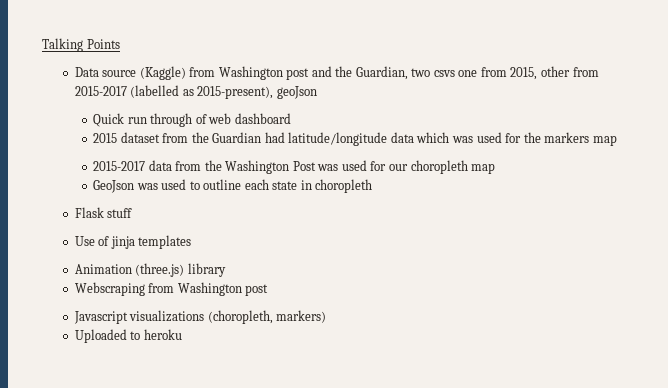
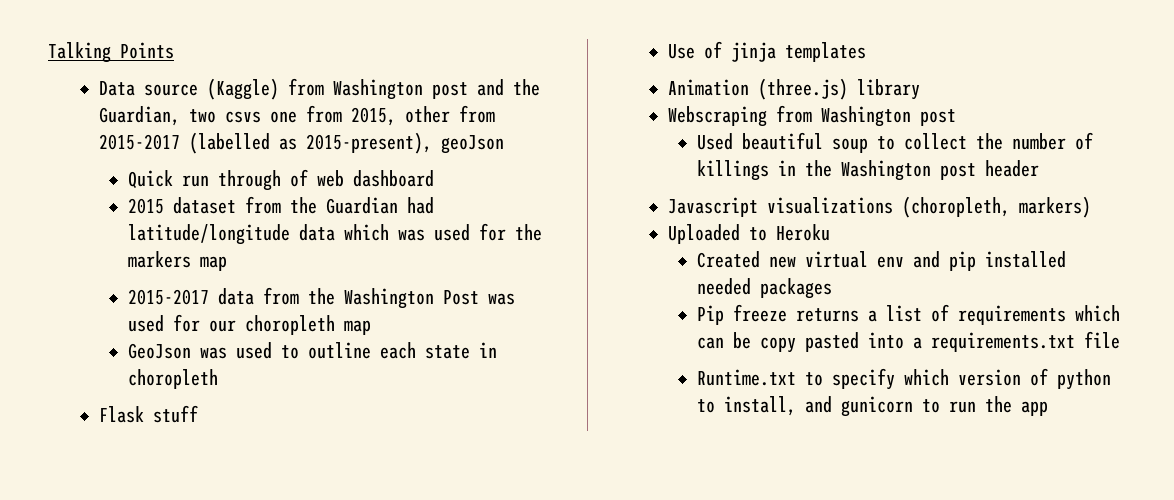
(269, 290) none -> [696,132,1093,153] [696,160,1039,181] // Used beautiful soup to collect the number of killings in the Washington post header
[143,329,182,340] heroku -> [775,224,830,241] [696,251,1066,271] [696,278,832,299] [696,304,1120,325] [696,331,1120,353] [696,368,1111,390] [696,396,1048,417] Heroku // Created new virtual env and pip installed needed packages // Pip freeze returns a list of requirements which can be copy pasted into a requirements.txt file // Runtime.txt to specify which version of python to install, and gunicorn to run the app

